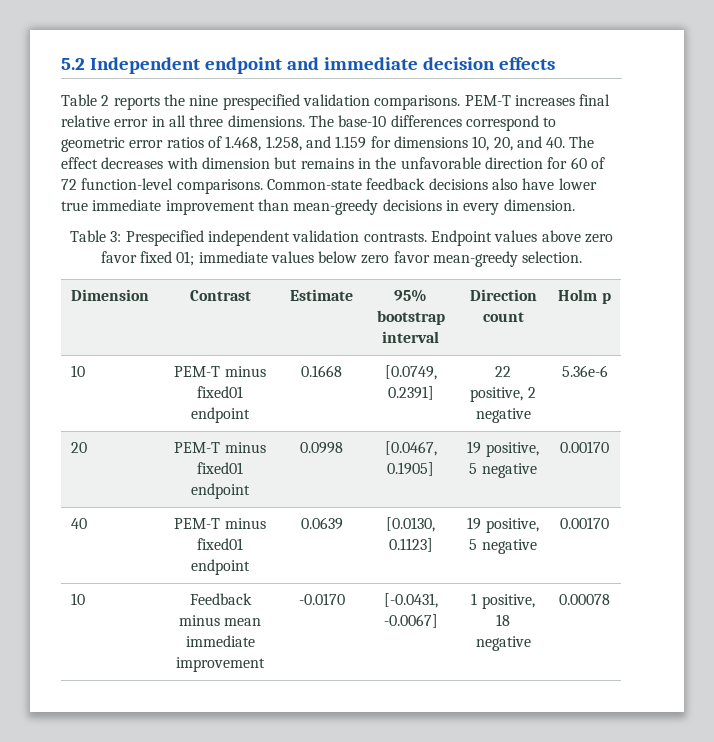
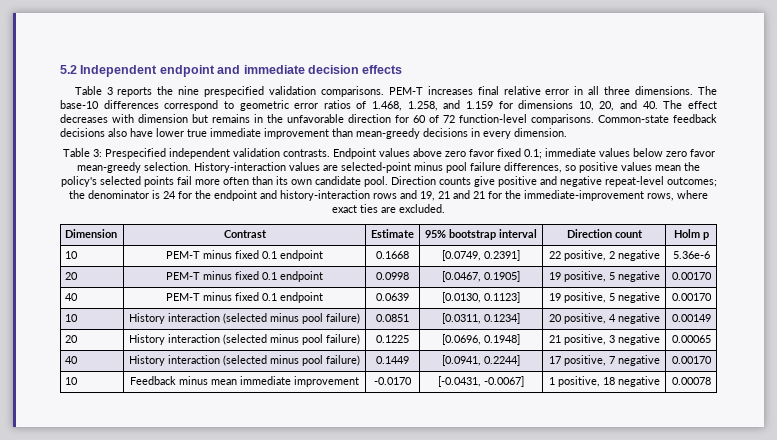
[101,95,110,106] 2 -> [106,87,113,95] 3
[176,251,195,266] 01; -> [523,149,542,159] 0.1;
(583, 257) none -> [194,162,700,173] [60,176,717,187] [69,190,708,201] [332,204,445,213] History-interaction values are selected-point minus pool failure differences, so positive values mean the policy's selected points fail more often than its own candidate pool. Direction counts give positive and negative repeat-level outcomes; the denominator is 24 for the endpoint and history-interaction rows and 19, 21 and 21 for the immediate-improvement rows, where exact ties are excluded.
[197,386,243,398] fixed01 -> [235,250,277,259] fixed 0.1
[197,462,243,474] fixed01 -> [235,271,277,280] fixed 0.1
[197,538,243,550] fixed01 -> [235,292,277,301] fixed 0.1
(609, 523) none -> [65,314,79,322] [129,313,360,324] [376,314,409,322] [442,313,520,324] [548,313,660,324] [671,314,711,322] [65,335,79,343] [129,334,360,345] [376,335,409,343] [442,334,520,345] [548,334,660,345] [671,335,711,343] [65,356,79,364] [129,355,360,366] [376,356,409,364] [442,355,520,366] [548,355,660,366] [671,356,712,364] // 10 | History interaction (selected minus pool failure) | 0.0851 | [0.0311, 0.1234] | 20 positive, 4 negative | 0.00149 // 20 | History interaction (selected minus pool failure) | 0.1225 | [0.0696, 0.1948] | 21 positive, 3 negative | 0.00065 // 40 | History interaction (selected minus pool failure) | 0.1449 | [0.0941, 0.2244] | 17 positive, 7 negative | 0.00170

